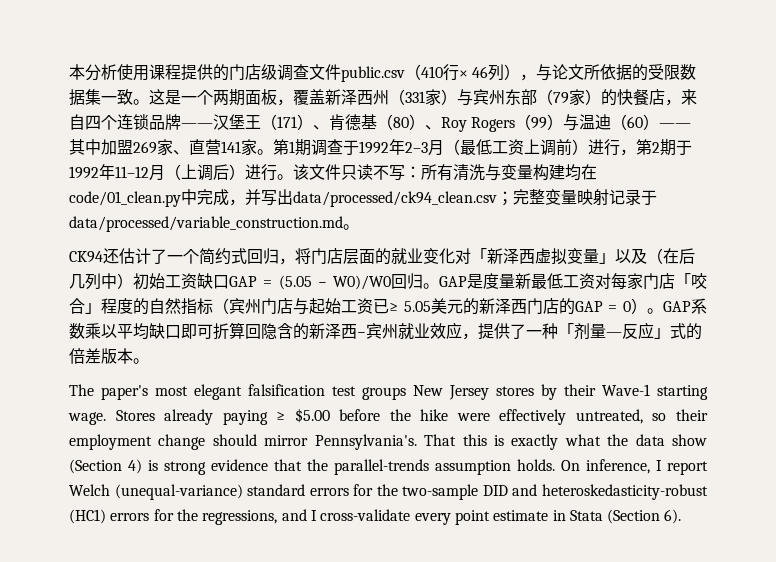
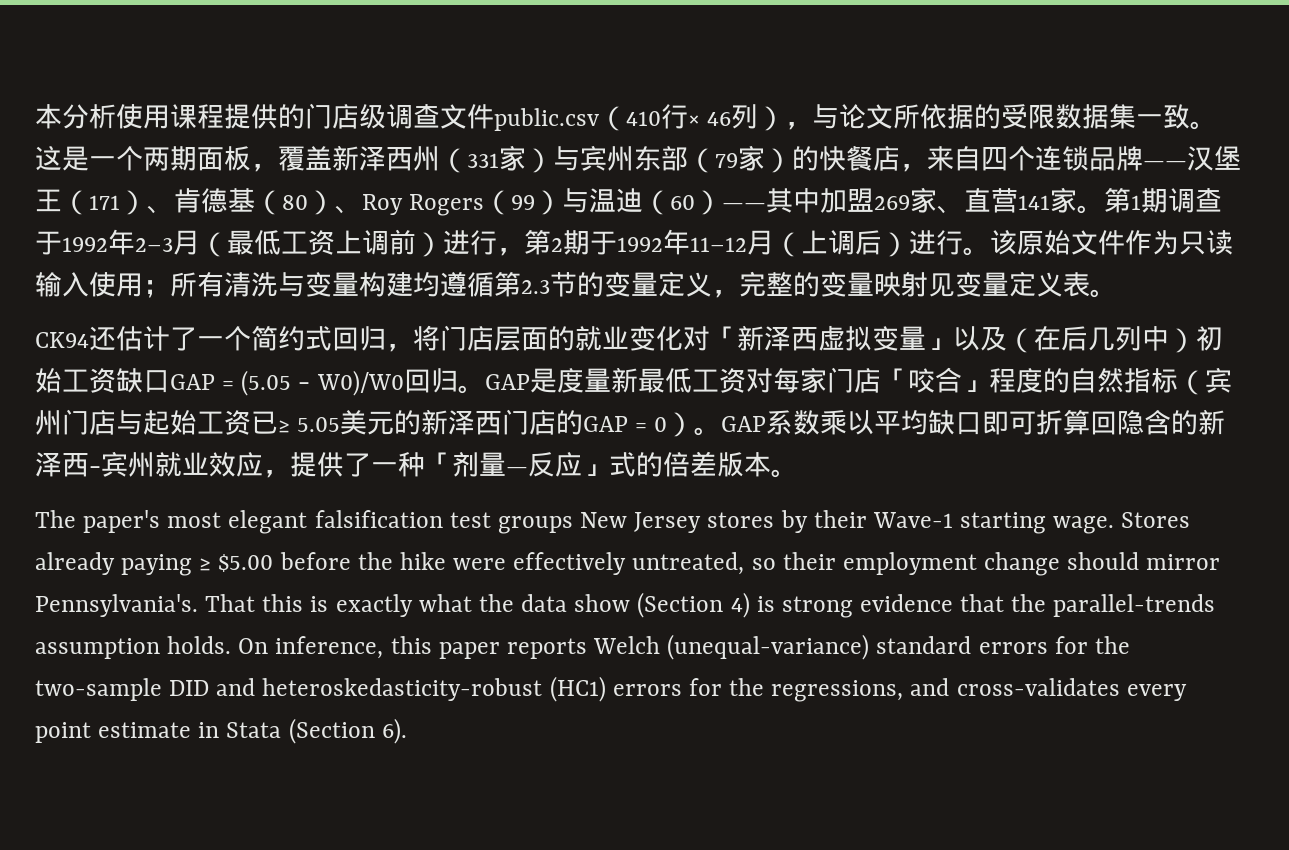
[309,164,421,181] 文件只读不写： -> [1017,230,1233,255] [35,272,170,298] 原始文件作为只读输入使用；
[581,164,597,180] [69,189,657,207] [69,216,343,232] 在code/01_clean.py中完成，并写出data/processed/ck94_clean.csv；完整变量映射记录于data/processed/variable_construction.md -> [440,271,1090,298] 遵循第2.3节的变量定义，完整的变量映射见变量定义表
[656,460,708,475] I report -> [390,636,587,659] this paper reports
[310,509,411,521] I cross-validate -> [956,678,1120,696] cross-validates

